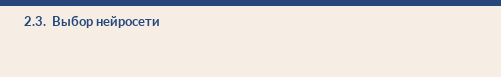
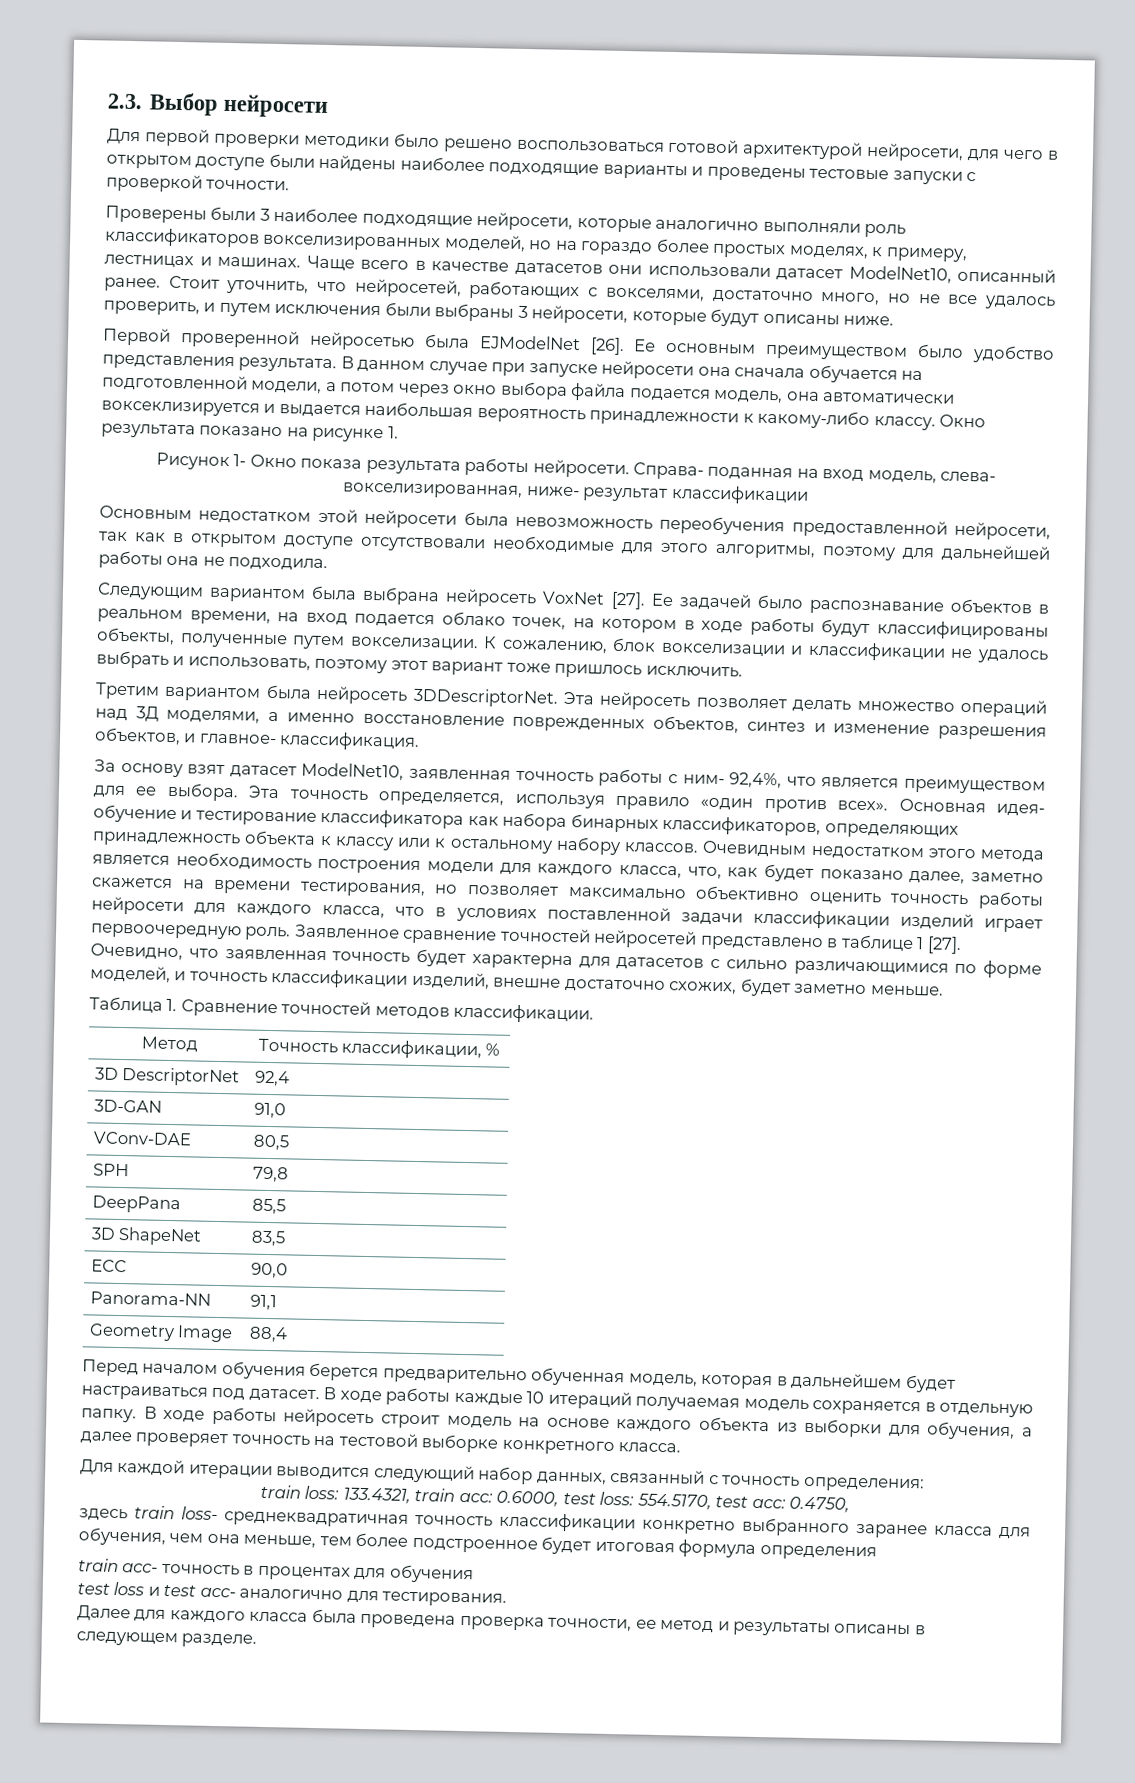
(161, 22) none -> [107,128,1059,162] [106,153,977,185] [106,173,291,193] [105,205,907,238] [105,227,968,262] [104,254,1056,284] [104,275,1057,310] [103,300,895,327] [102,327,1055,364] [102,354,924,384] [102,373,956,404] [101,400,987,431] [101,423,399,443] [155,452,997,484] [342,482,809,505] [99,505,1051,541] [99,531,1051,563] [98,550,329,572] [97,582,1049,616] [97,608,1049,641] [96,627,1048,664] [96,650,743,679] [95,682,1047,718] [95,706,1047,741] [94,727,421,751] [94,759,1047,795] [93,782,1045,817] [93,804,959,839] [92,830,1044,863] [92,852,1044,885] [92,877,1045,910] [91,896,1043,933] [90,923,962,954] [90,943,1042,979] [90,965,944,997] [89,996,595,1024] [140,1036,198,1053] [257,1038,501,1060] [94,1067,241,1087] [254,1070,290,1087] [93,1099,162,1113] [253,1102,286,1119] [92,1131,192,1146] [252,1134,290,1151] [92,1163,129,1177] [252,1166,289,1183] [91,1195,181,1214] [251,1198,286,1215] [90,1226,203,1246] [250,1230,286,1247] [90,1259,127,1273] [250,1262,288,1279] [89,1291,211,1306] [249,1294,277,1311] [88,1323,234,1343] [248,1326,288,1343] [82,1359,956,1393] [81,1385,1033,1418] [81,1406,1034,1441] [80,1431,682,1456] [80,1459,925,1493] [259,1484,851,1513] [79,1505,1031,1540] [78,1527,877,1561] [78,1558,474,1584] [77,1581,508,1607] [77,1605,926,1637] [76,1631,258,1648] // Для первой проверки методики было решено воспользоваться готовой архитектурой нейросети, для чего в открытом доступе были найдены наиболее подходящие варианты и проведены тестовые запуски с проверкой точности. // Проверены были 3 наиболее подходящие нейросети, которые аналогично выполняли роль классификаторов вокселизированных моделей, но на гораздо более простых моделях, к примеру, лестницах и машинах. Чаще всего в качестве датасетов они использовали датасет ModelNet10, описанный ранее. Стоит уточнить, что нейросетей, работающих с вокселями, достаточно много, но не все удалось проверить, и путем исключения были выбраны 3 нейросети, которые будут описаны ниже. // Первой проверенной нейросетью была EJModelNet [26]. Ее основным преимуществом было удобство представления результата. В данном случае при запуске нейросети она сначала обучается на подготовленной модели, а потом через окно выбора файла подается модель, она автоматически воксеклизируется и выдается наибольшая вероятность принадлежности к какому-либо классу. Окно результата показано на рисунке 1. // Рисунок 1- Окно показа результата работы нейросети. Справа- поданная на вход модель, слева- вокселизированная, ниже- результат классификации // Основным недостатком этой нейросети была невозможность переобучения предоставленной нейросети, так как в открытом доступе отсутствовали необходимые для этого алгоритмы, поэтому для дальнейшей работы она не подходила. // Следующим вариантом была выбрана нейросеть VoxNet [27]. Ее задачей было распознавание объектов в реальном времени, на вход подается облако точек, на котором в ходе работы будут классифицированы объекты, полученные путем вокселизации. К сожалению, блок вокселизации и классификации не удалось выбрать и использовать, поэтому этот вариант тоже пришлось исключить. // Третим вариантом была нейросеть 3DDescriptorNet. Эта нейросеть позволяет делать множество операций над 3Д моделями, а именно восстановление поврежденных объектов, синтез и изменение разрешения объектов, и главное- классификация. // За основу взят датасет ModelNet10, заявленная точность работы с ним- 92,4%, что является преимуществом для ее выбора. Эта точность определяется, используя правило «один против всех». Основная идея- обучение и тестирование классификатора как набора бинарных классификаторов, определяющих принадлежность объекта к классу или к остальному набору классов. Очевидным недостатком этого метода является необходимость построения модели для каждого класса, что, как будет показано далее, заметно скажется на времени тестирования, но позволяет максимально объективно оценить точность работы нейросети для каждого класса, что в условиях поставленной задачи классификации изделий играет первоочередную роль. Заявленное сравнение точностей нейросетей представлено в таблице 1 [27]. Очевидно, что заявленная точность будет характерна для датасетов с сильно различающимися по форме моделей, и точность классификации изделий, внешне достаточно схожих, будет заметно меньше. // Таблица 1. Сравнение точностей методов классификации. // Метод | Точность классификации, % // 3D DescriptorNet | 92,4 // 3D-GAN | 91,0 // VConv-DAE | 80,5 // SPH | 79,8 // DeepPana | 85,5 // 3D ShapeNet | 83,5 // ECC | 90,0 // Panorama-NN | 91,1 // Geometry Image | 88,4 // Перед началом обучения берется предварительно обученная модель, которая в дальнейшем будет настраиваться под датасет. В ходе работы каждые 10 итераций получаемая модель сохраняется в отдельную папку. В ходе работы нейросеть строит модель на основе каждого объекта из выборки для обучения, а далее проверяет точность на тестовой выборке конкретного класса. // Для каждой итерации выводится следующий набор данных, связанный с точность определения: // train loss: 133.4321, train acc: 0.6000, test loss: 554.5170, test acc: 0.4750, // здесь train loss- среднеквадратичная точность классификации конкретно выбранного заранее класса для обучения, чем она меньше, тем более подстроенное будет итоговая формула определения // train acc- точность в процентах для обучения // test loss и test acc- аналогично для тестирования. // Далее для каждого класса была проведена проверка точности, ее метод и результаты описаны в следующем разделе.

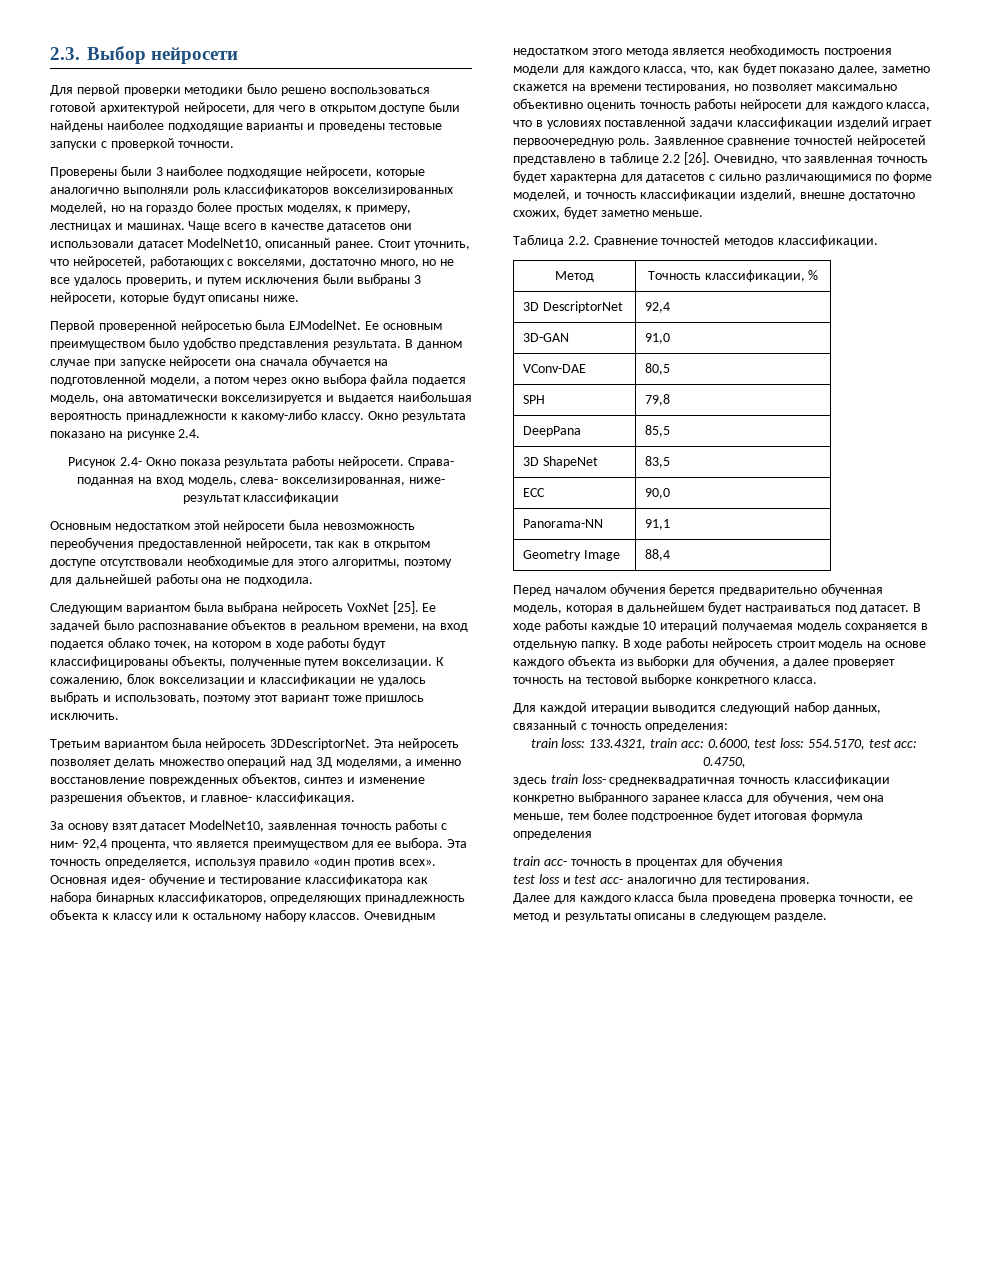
[478,335,625,356] EJModelNet [26]. -> [289,320,362,330] EJModelNet.
[101,400,260,417] воксеклизируется -> [221,395,323,404] вокселизируется
[387,426,399,439] 1. -> [178,429,201,438] 2.4.
[233,454,247,467] 1- -> [120,457,143,466] 2.4-
[610,591,646,610] [27]. -> [392,601,419,614] [25].
[95,682,160,700] Третим -> [50,739,100,750] Третьим
[729,772,783,789] 92,4%, -> [81,839,170,850] 92,4 процента,
[916,936,962,954] 1 [27]. -> [662,152,711,165] 2.2 [26].
[166,998,178,1012] 1. -> [567,236,590,245] 2.2.

